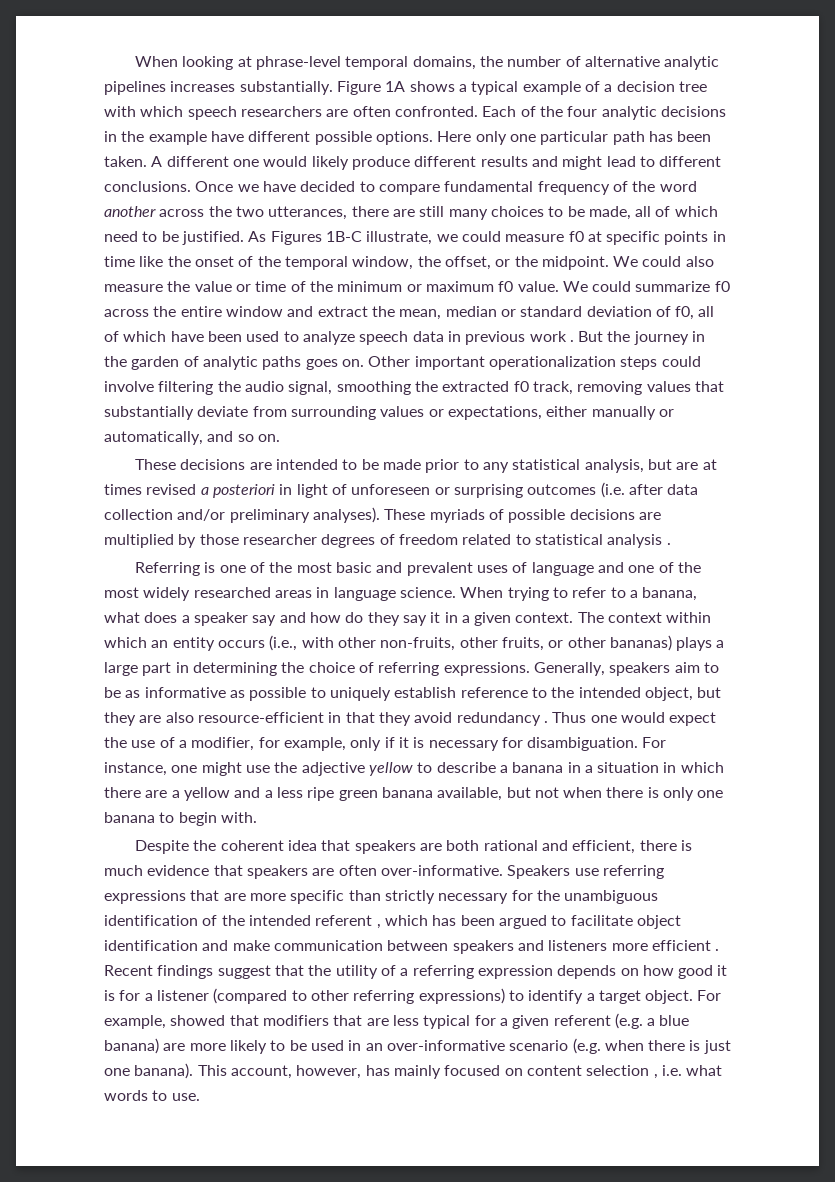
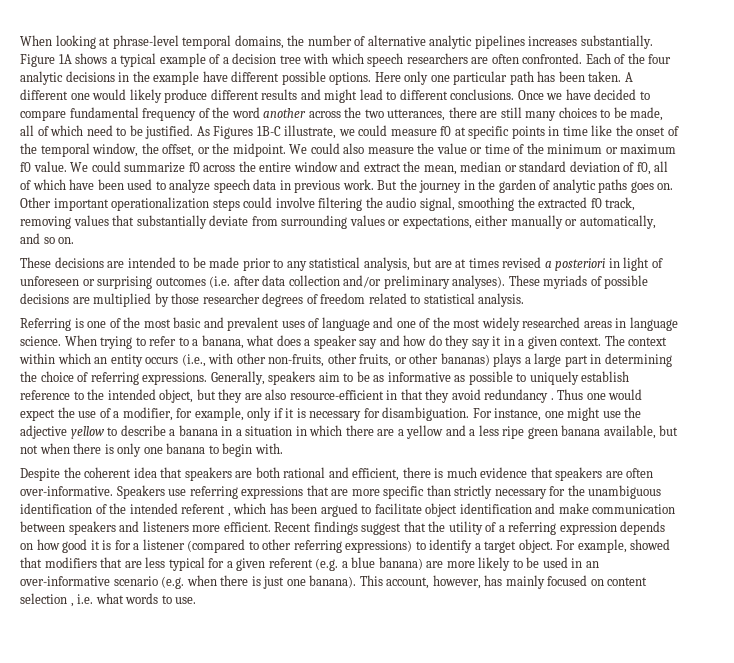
[529,331,574,342] work . -> [342,179,374,190] work.
[607,534,671,548] analysis . -> [478,293,525,307] analysis.
[651,940,720,951] efficient . -> [223,522,271,532] efficient.

